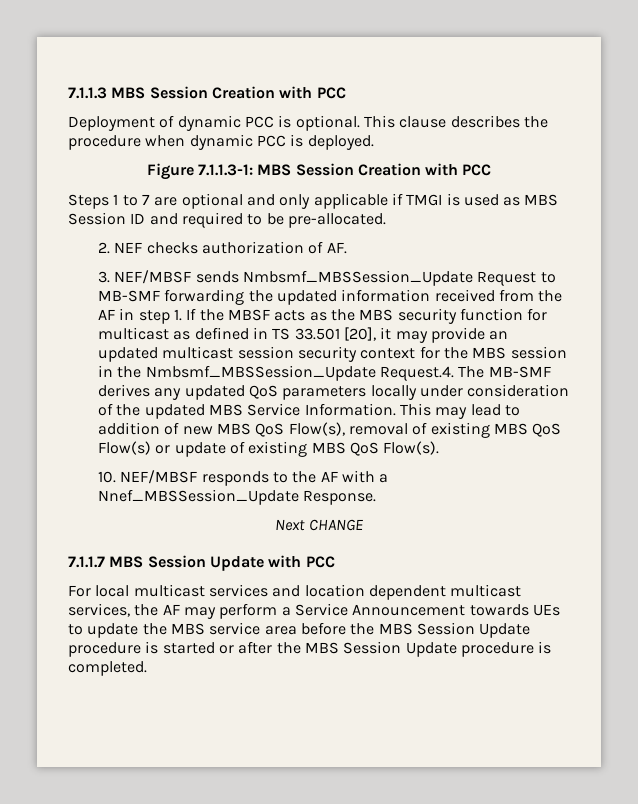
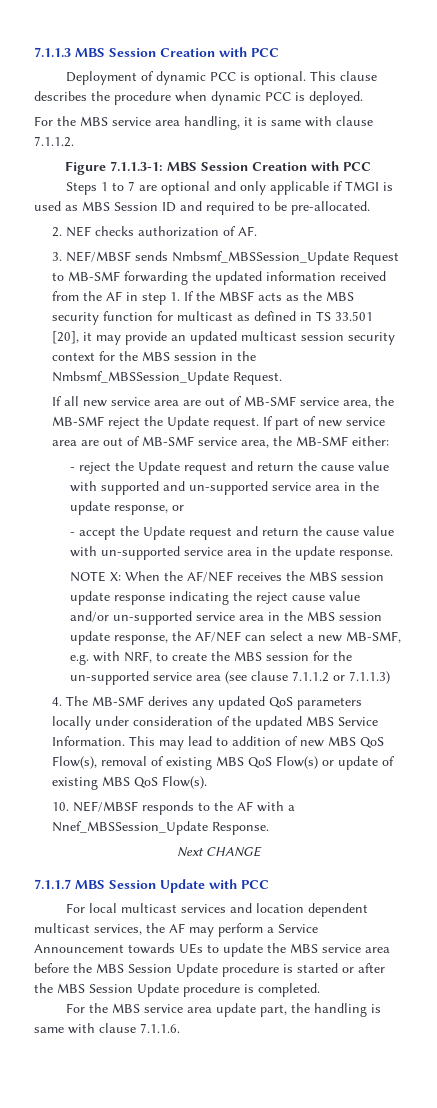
(374, 142) none -> [34,116,373,130] [34,136,74,147] // For the MBS service area handling, it is same with clause 7.1.1.2.
[379,366,454,381] Request.4. -> [233,372,283,385] [52,396,395,408] [52,416,386,430] [52,436,390,448] [70,461,390,475] [70,481,380,495] [70,501,185,515] [70,526,395,540] [70,546,394,560] [70,571,385,582] [70,591,361,605] [70,611,383,625] [70,631,402,645] [70,651,353,665] [70,671,391,685] [52,697,63,706] Request. // If all new service area are out of MB-SMF service area, the MB-SMF reject the Update request. If part of new service area are out of MB-SMF service area, the MB-SMF either: // - reject the Update request and return the cause value with supported and un-supported service area in the update response, or // - accept the Update request and return the cause value with un-supported service area in the update response. // NOTE X: When the AF/NEF receives the MBS session update response indicating the reject cause value and/or un-supported service area in the MBS session update response, the AF/NEF can select a new MB-SMF, e.g. with NRF, to create the MBS session for the un-supported service area (see clause 7.1.1.2 or 7.1.1.3) // 4.
(147, 668) none -> [66,1003,382,1017] [34,1023,180,1034] // For the MBS service area update part, the handling is same with clause 7.1.1.6.

